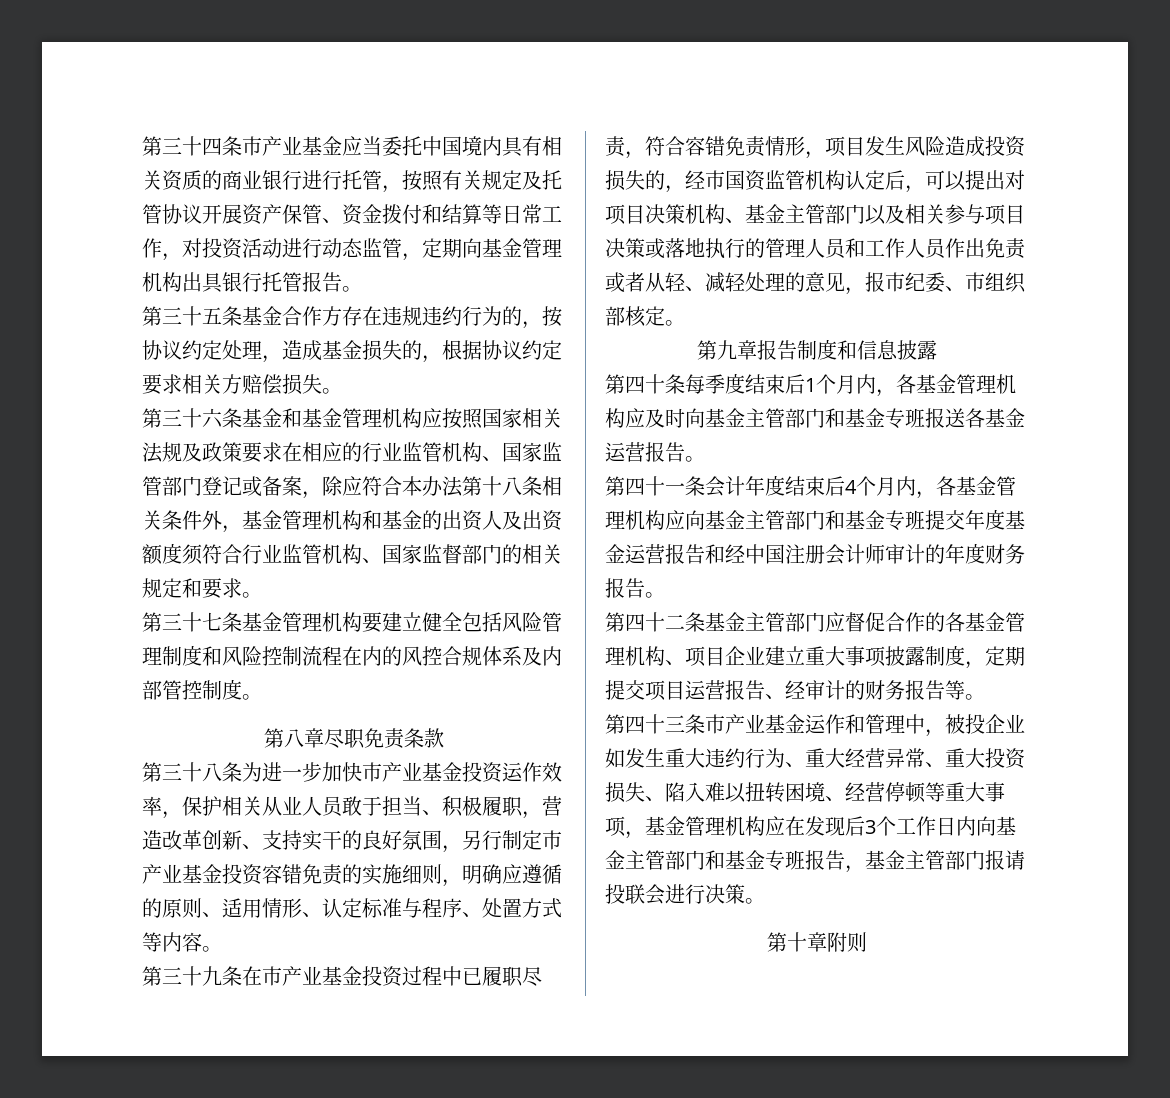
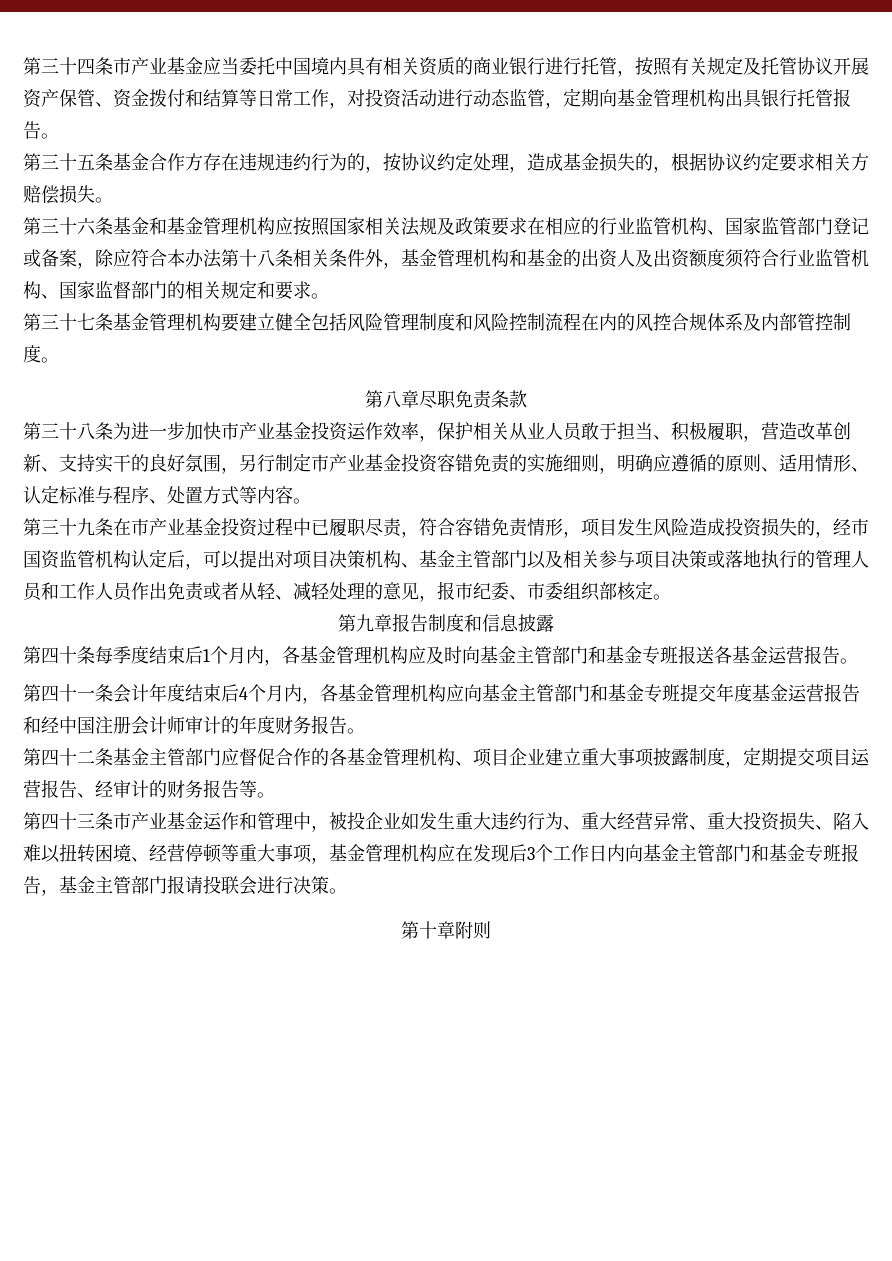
(985, 282) none -> [545,582,563,601] 委

